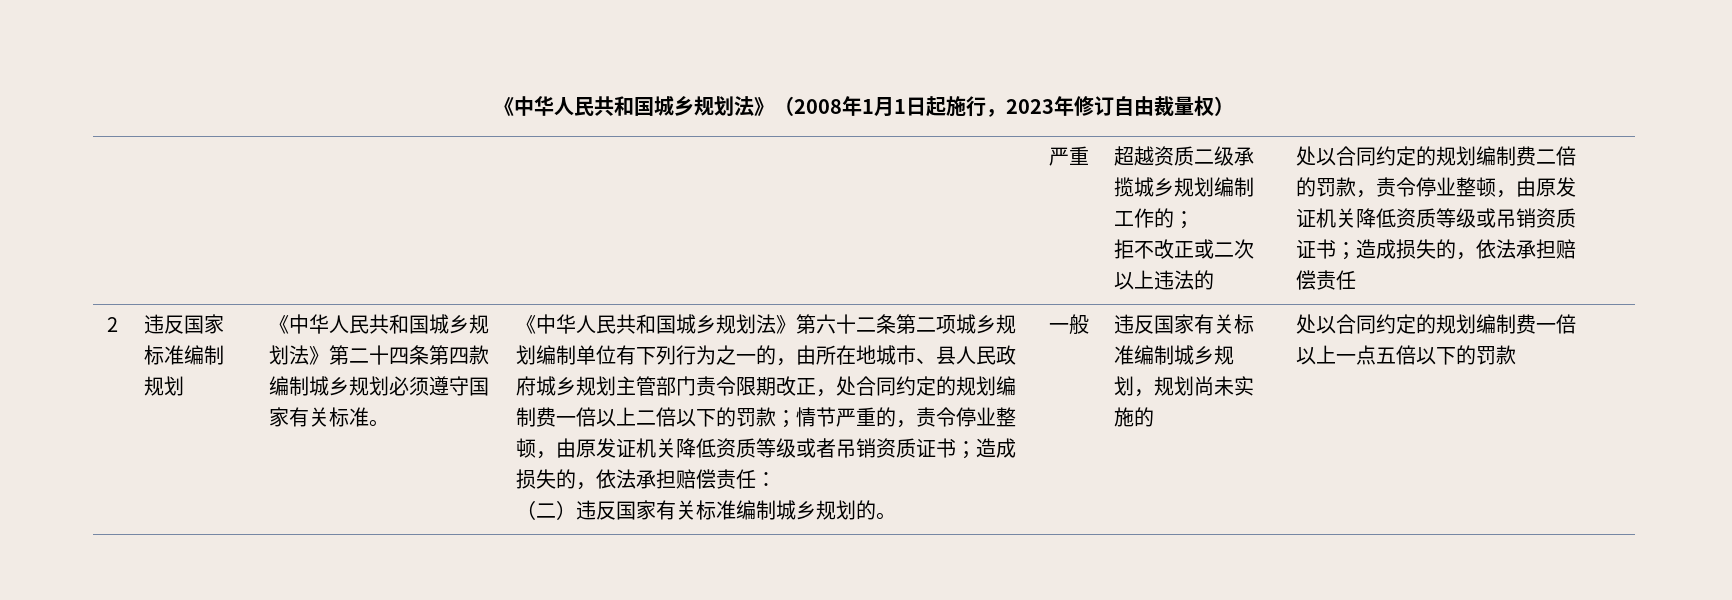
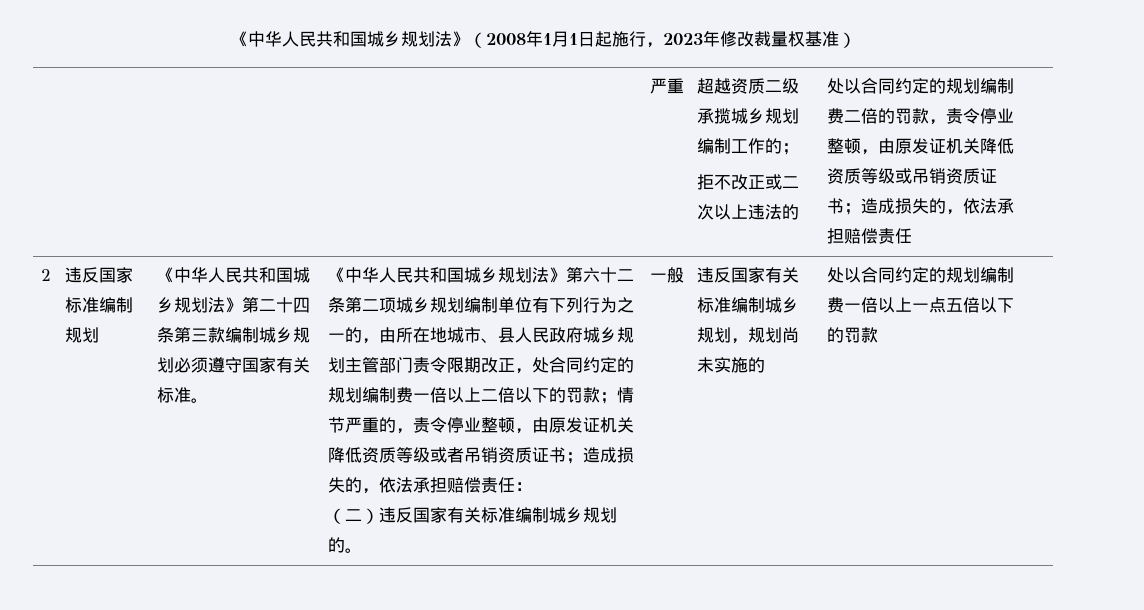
[1094,96,1214,117] 订自由裁量权 -> [737,31,839,47] 改裁量权基准
[449,347,470,365] 四 -> [191,328,209,342] 三

